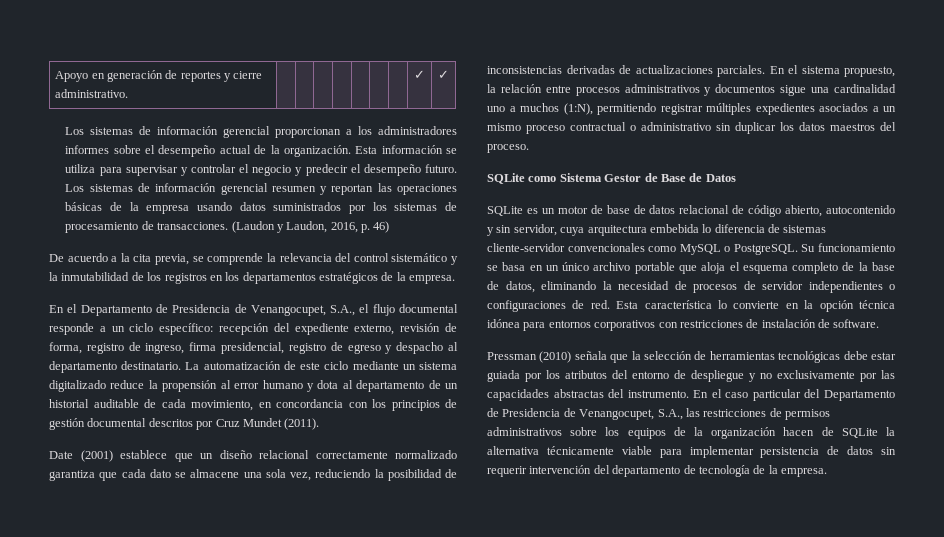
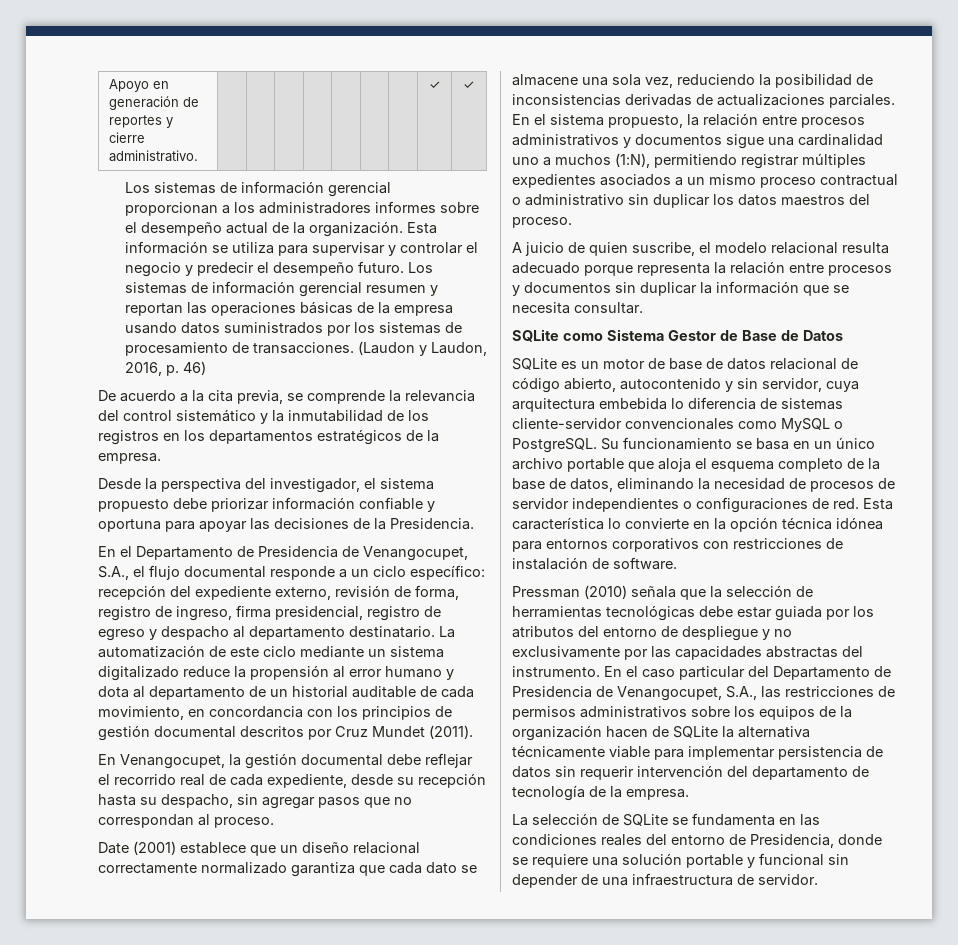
(456, 279) none -> [98,478,434,493] [98,497,435,512] [98,518,474,532] // Desde la perspectiva del investigador, el sistema propuesto debe priorizar información confiable y oportuna para apoyar las decisiones de la Presidencia.
(320, 424) none -> [98,753,473,769] [98,773,486,788] [98,794,412,809] [98,814,274,828] // En Venangocupet, la gestión documental debe reflejar el recorrido real de cada expediente, desde su recepción hasta su despacho, sin agregar pasos que no correspondan al proceso.
(529, 148) none -> [512,242,889,256] [512,261,892,276] [512,281,849,296] [512,302,643,314] // A juicio de quien suscribe, el modelo relacional resulta adecuado porque representa la relación entre procesos y documentos sin duplicar la información que se necesita consultar.
(827, 472) none -> [512,813,820,826] [512,834,882,848] [512,853,849,868] [512,873,818,888] // La selección de SQLite se fundamenta en las condiciones reales del entorno de Presidencia, donde se requiere una solución portable y funcional sin depender de una infraestructura de servidor.

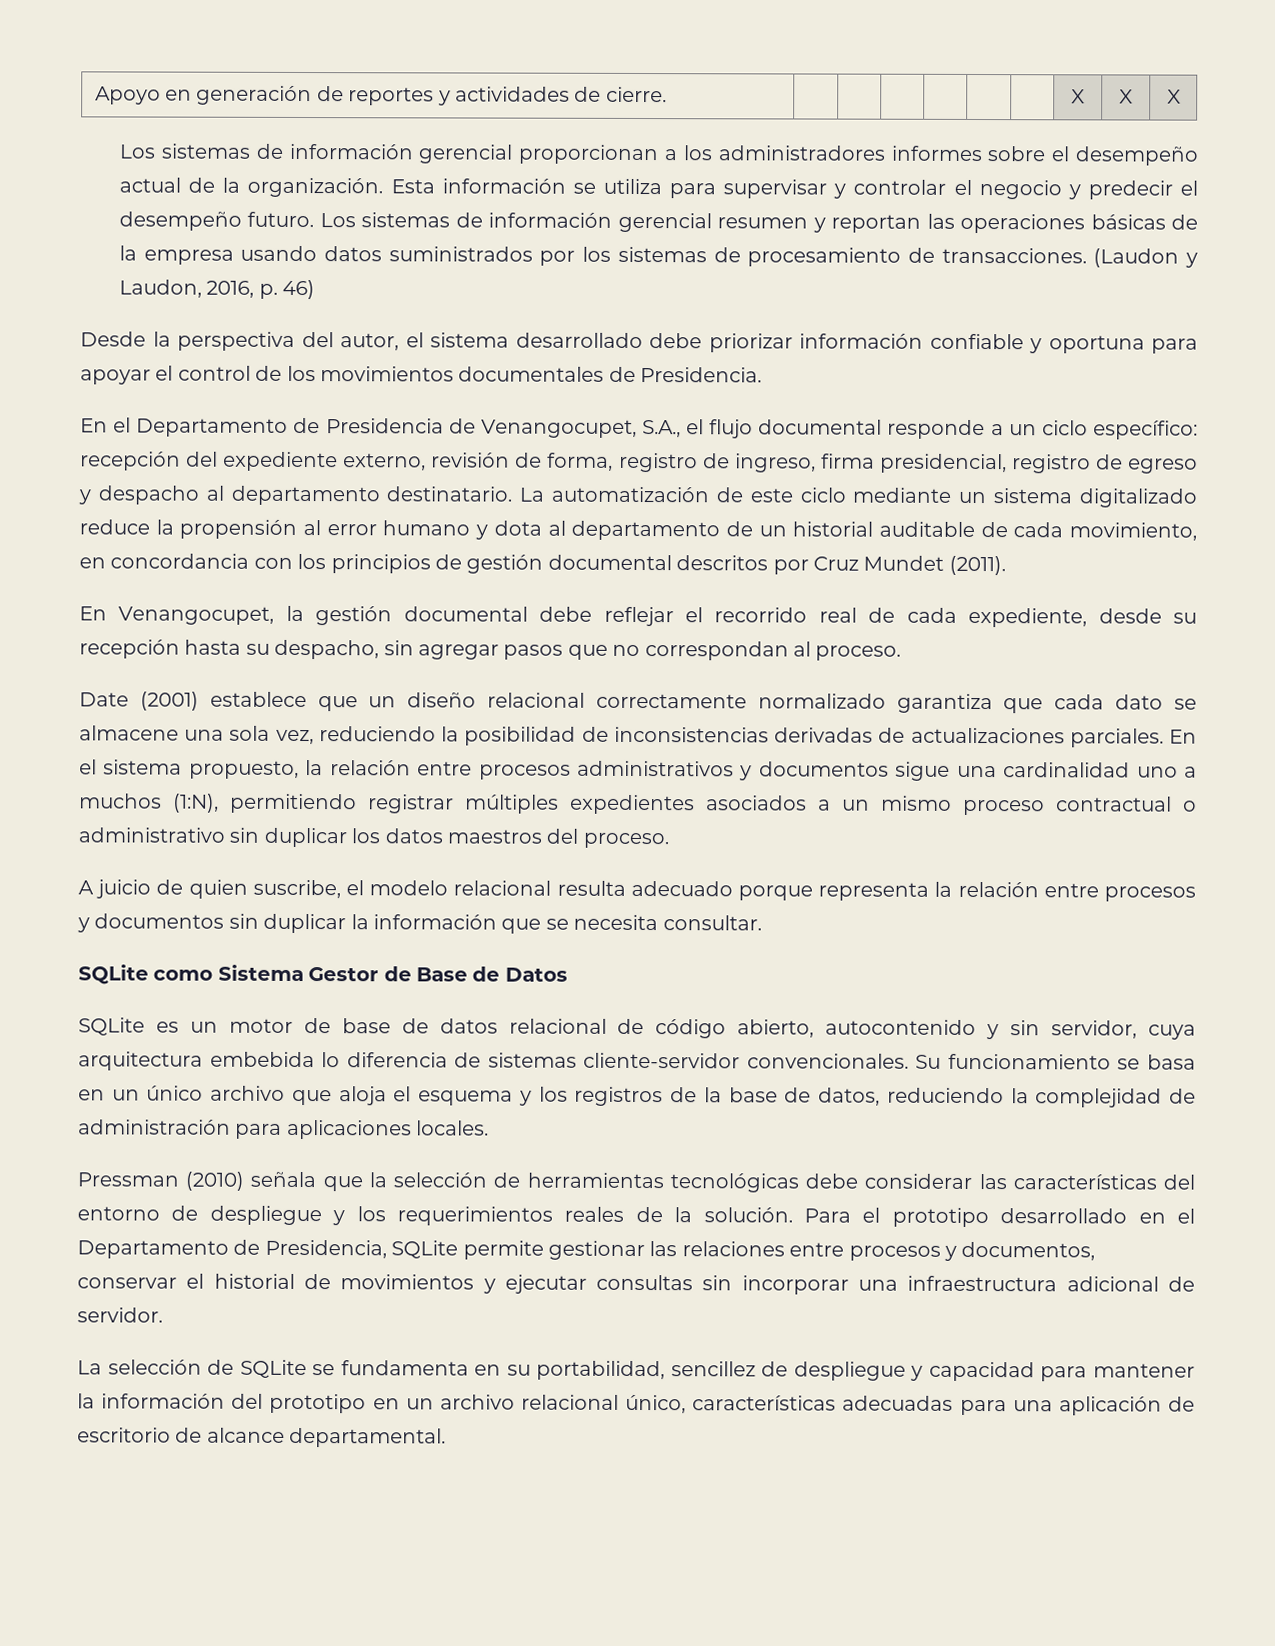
[108,132,145,143] [108,150,198,162] [428,81,441,89] [463,81,475,89] cierre administrativo. | | | | | | | | ✓ | ✓ -> [454,86,667,103] [1071,89,1085,104] [1119,89,1133,104] [1166,89,1181,104] actividades de cierre. | | | | | | | X | X | X
[98,390,475,404] [98,409,429,424] [98,429,439,445] [98,453,161,464] // De acuerdo a la cita previa, se comprende la relevancia del control sistemático y la inmutabilidad de los registros en los departamentos estratégicos de la empresa. -> (316, 289) none
[270,478,434,493] [98,499,169,512] investigador, el sistema propuesto -> [339,332,643,351] autor, el sistema desarrollado
[250,518,386,530] las decisiones de la -> [155,365,636,382] el control de los movimientos documentales de
[625,418,843,432] [512,438,597,453] convencionales como MySQL o PostgreSQL. -> [746,1053,909,1069] convencionales.
[567,458,624,472] portable -> (286, 1093) none
[778,458,843,472] completo -> [518,1086,664,1107] y los registros
[617,478,895,492] [512,497,893,513] [512,517,883,532] [512,538,843,552] [512,557,677,570] eliminando la necesidad de procesos de servidor independientes o configuraciones de red. Esta característica lo convierte en la opción técnica idónea para entornos corporativos con restricciones de instalación de software. -> [886,1087,1196,1108] [78,1119,490,1140] reduciendo la complejidad de administración para aplicaciones locales.
[737,606,874,621] [512,626,574,638] estar guiada por los atributos -> [864,1173,1157,1190] considerar las características
[774,629,792,637] [512,646,863,660] [512,666,891,680] [512,686,895,701] [512,706,852,720] [512,725,810,741] [512,745,883,760] [512,765,869,780] [512,785,689,801] no exclusivamente por las capacidades abstractas del instrumento. En el caso particular del Departamento de Presidencia de Venangocupet, S.A., las restricciones de permisos administrativos sobre los equipos de la organización hacen de SQLite la alternativa técnicamente viable para implementar persistencia de datos sin requerir intervención del departamento de tecnología de la empresa. -> [356,1206,1195,1228] [77,1239,1096,1261] [77,1273,1195,1295] [77,1307,163,1323] los requerimientos reales de la solución. Para el prototipo desarrollado en el Departamento de Presidencia, SQLite permite gestionar las relaciones entre procesos y documentos, conservar el historial de movimientos y ejecutar consultas sin incorporar una infraestructura adicional de servidor.
[800,814,820,826] [512,834,882,848] [512,853,849,868] [512,873,818,888] las condiciones reales del entorno de Presidencia, donde se requiere una solución portable y funcional sin depender de una infraestructura de servidor. -> [506,1360,1195,1382] [77,1393,1195,1416] [77,1427,447,1448] su portabilidad, sencillez de despliegue y capacidad para mantener la información del prototipo en un archivo relacional único, características adecuadas para una aplicación de escritorio de alcance departamental.

